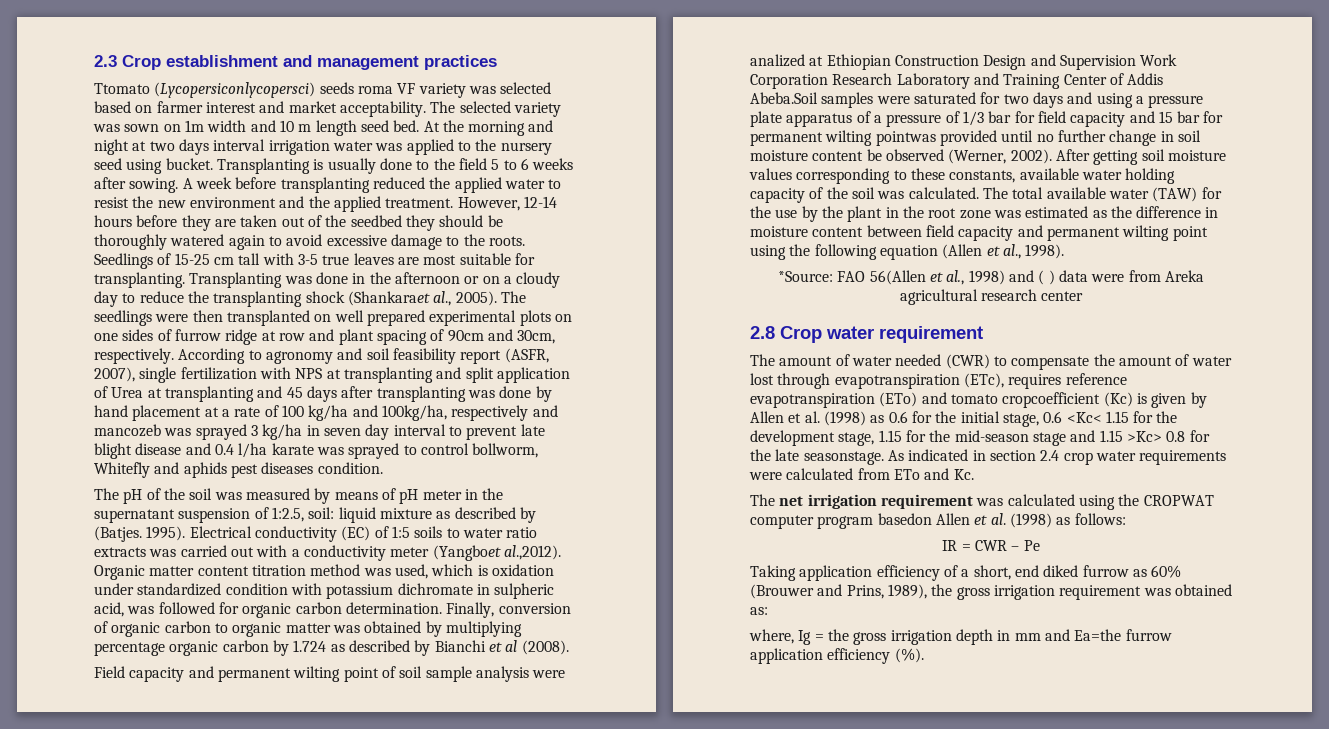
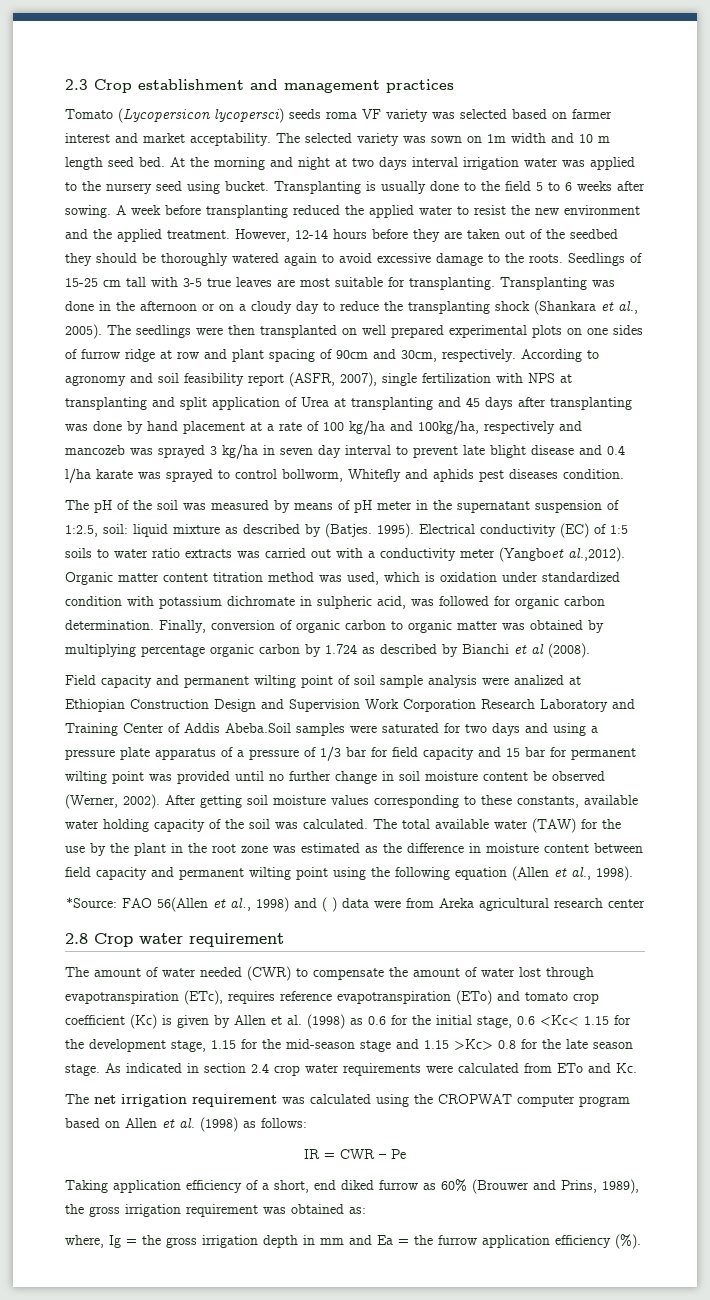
[94,82,316,98] Ttomato (Lycopersiconlycopersci) -> [65,108,284,123] Tomato (Lycopersicon lycopersci)
[347,291,430,306] (Shankaraet -> [534,300,614,315] (Shankara et
[875,131,936,146] pointwas -> [112,771,172,784] point was
[1002,392,1101,408] cropcoefficient -> [573,993,599,1004] [65,1015,125,1025] crop coefficient
[803,451,884,465] seasonstage. -> [593,1042,633,1049] [65,1064,100,1076] season stage.
[877,513,932,525] basedon -> [65,1118,120,1128] based on
[1074,629,1122,641] Ea=the -> [377,1235,433,1245] Ea = the

